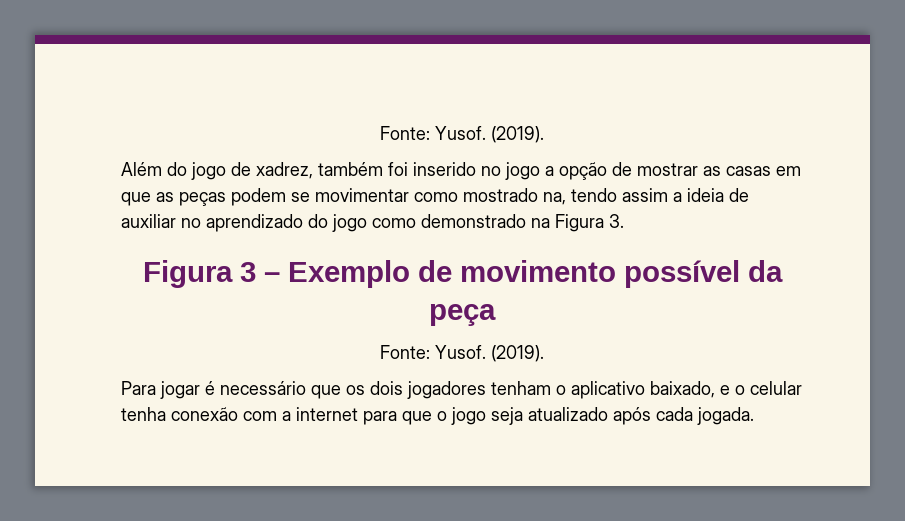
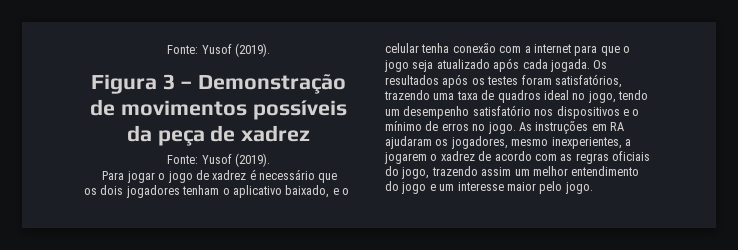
[380,126,544,143] [121,162,801,180] [121,188,749,206] [121,214,624,232] Fonte: Yusof. (2019). // Além do jogo de xadrez, também foi inserido no jogo a opção de mostrar as casas em que as peças podem se movimentar como mostrado na, tendo assim a ideia de auxiliar no aprendizado do jogo como demonstrado na Figura 3. -> [167,43,270,57] Fonte: Yusof (2019).
[287,260,740,288] Exemplo de movimento possível -> [198,74,347,94] [90,99,347,120] Demonstração de movimentos possíveis
[380,345,486,359] // Fonte: Yusof. -> [210,125,311,142] [167,154,232,164] de xadrez // Fonte: Yusof
(200, 390) none -> [158,170,247,183] o jogo de xadrez
(754, 416) none -> [593,60,608,69] [385,74,622,88] [384,90,648,103] [385,105,640,119] [385,121,624,134] [385,136,631,149] [384,151,650,164] [385,166,640,179] [385,181,593,194] Os resultados após os testes foram satisfatórios, trazendo uma taxa de quadros ideal no jogo, tendo um desempenho satisfatório nos dispositivos e o mínimo de erros no jogo. As instruções em RA ajudaram os jogadores, mesmo inexperientes, a jogarem o xadrez de acordo com as regras oficiais do jogo, trazendo assim um melhor entendimento do jogo e um interesse maior pelo jogo.

